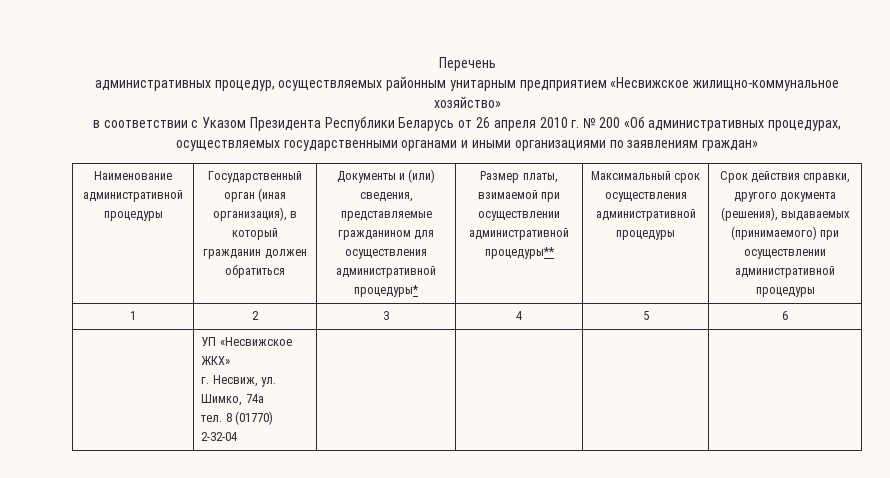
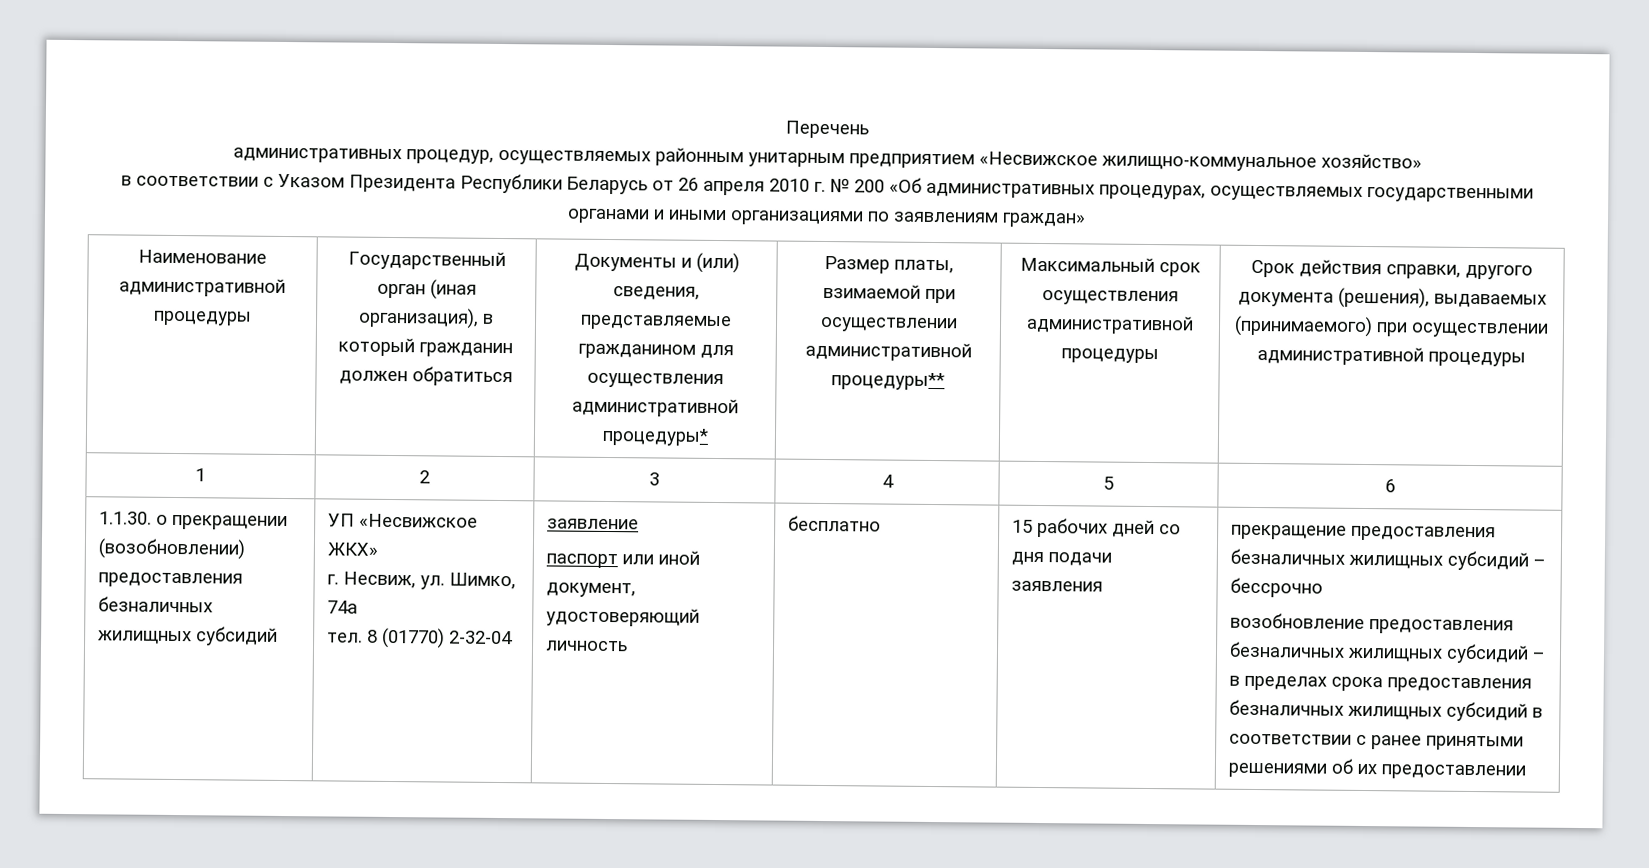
(788, 315) none -> [99,511,289,531] [98,538,246,560] [98,572,244,588] [98,596,214,613] [97,626,279,646] 1.1.30. о прекращении (возобновлении) предоставления безналичных жилищных субсидий
(238, 436) | | | -> [547,518,640,530] [546,550,701,569] [546,582,637,598] [546,607,701,627] [545,640,629,652] [788,515,882,532] [1012,517,1182,538] [1011,551,1113,566] [1011,580,1104,592] [1231,524,1497,542] [1230,548,1547,571] [1230,577,1324,598] [1230,612,1515,635] [1229,641,1547,664] [1229,675,1533,693] [1229,699,1544,722] [1229,733,1525,751] [1228,758,1527,780] заявление // паспорт или иной документ, удостоверяющий личность | бесплатно | 15 рабочих дней со дня подачи заявления | прекращение предоставления безналичных жилищных субсидий – бессрочно // возобновление предоставления безналичных жилищных субсидий – в пределах срока предоставления безналичных жилищных субсидий в соответствии с ранее принятыми решениями об их предоставлении

